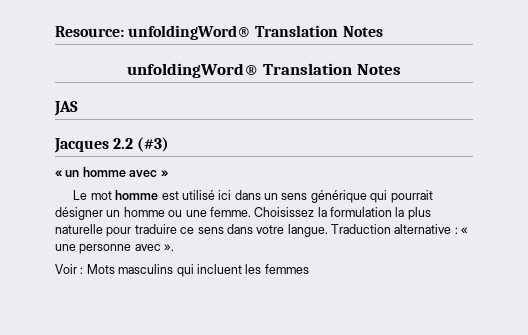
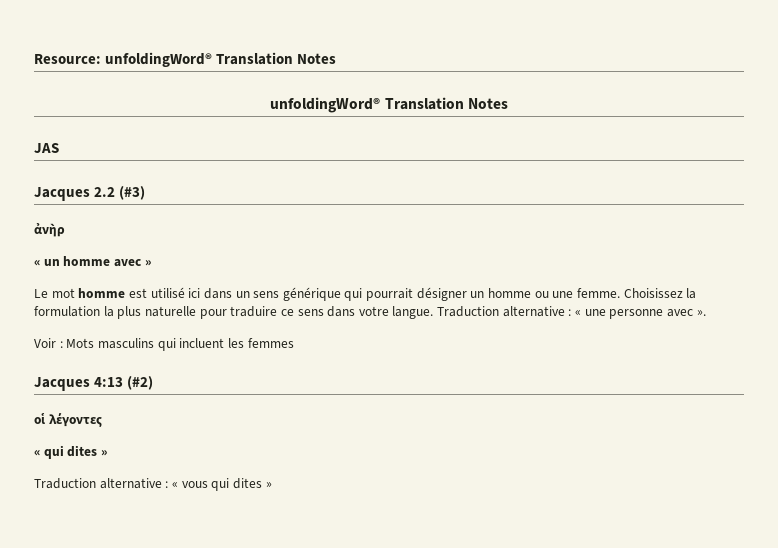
(170, 144) none -> [34,223,65,237] // ἀνὴρ
(309, 269) none -> [34,376,154,391] [34,413,102,427] [34,445,107,459] [34,478,272,491] // Jacques 4:13 (#2) // οἱ λέγοντες // « qui dites » // Traduction alternative : « vous qui dites »

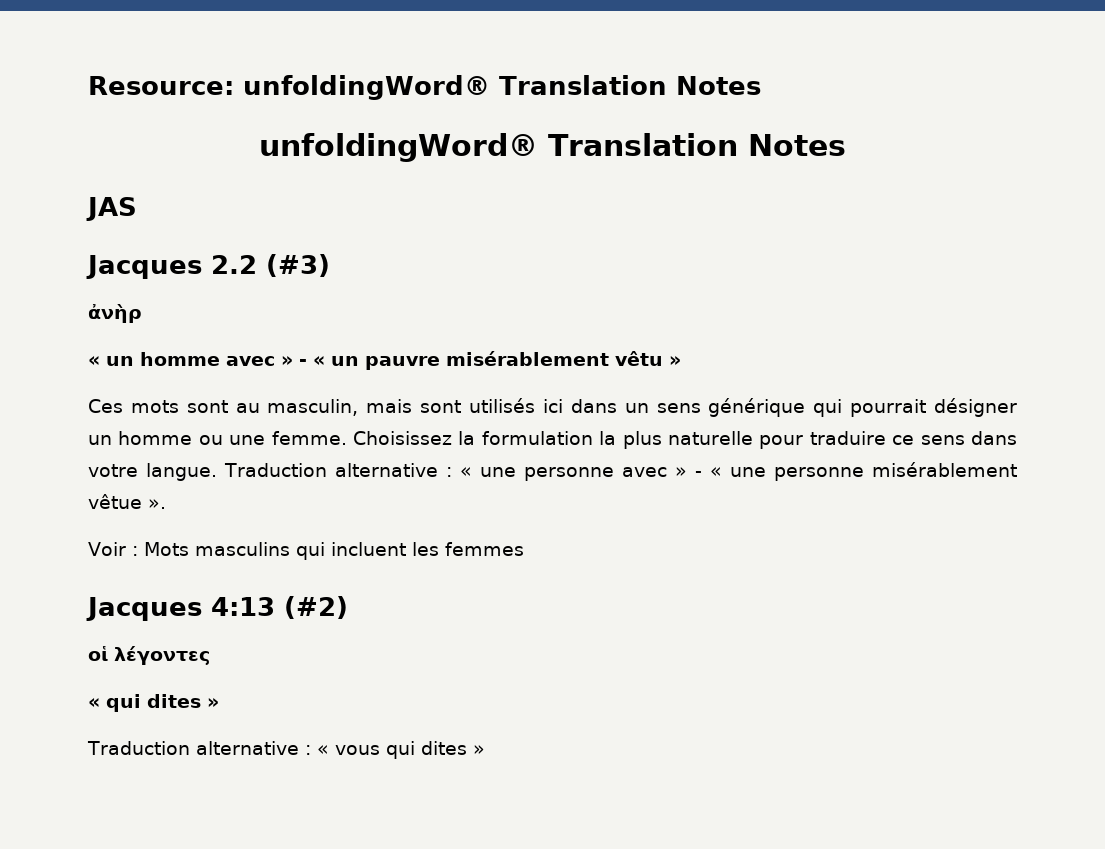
[34,287,185,298] // Le mot homme est utilisé -> [299,351,681,370] [88,398,536,416] - « un pauvre misérablement vêtu » // Ces mots sont au masculin, mais sont utilisés
(693, 313) none -> [674,462,1017,481] [88,494,142,509] » - « une personne misérablement vêtue

